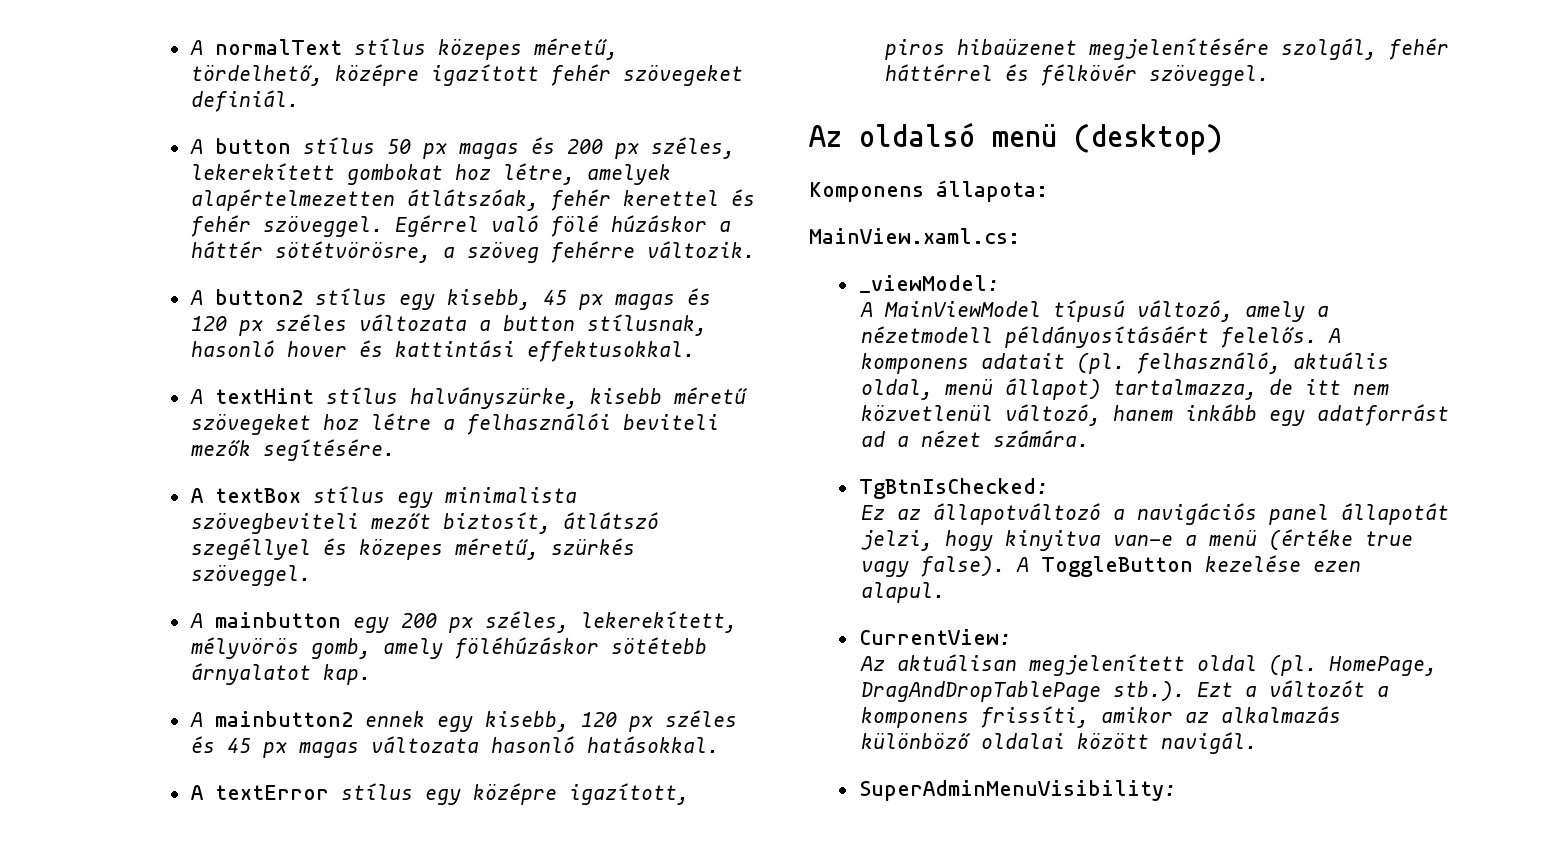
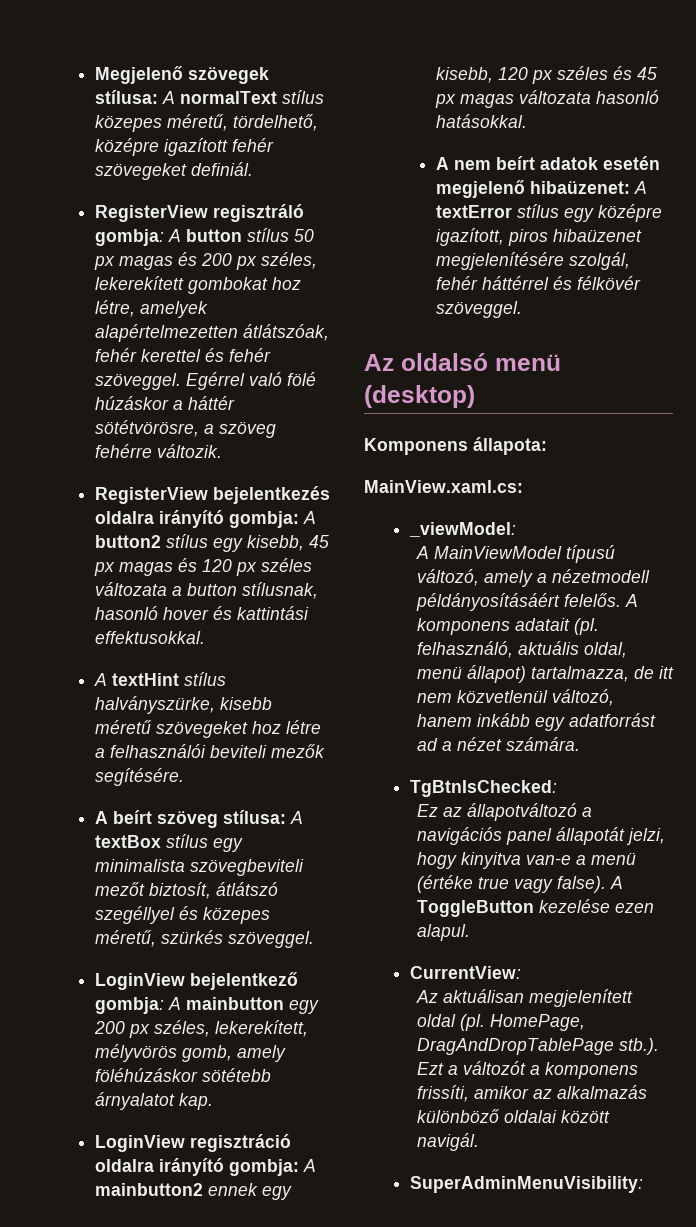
(189, 47) none -> [94,66,269,84] [94,90,158,104] Megjelenő szövegek stílusa:
(299, 101) none -> [94,204,304,222] [94,229,164,246] RegisterView regisztráló gombja:
(755, 249) none -> [94,486,330,504] [94,510,299,528] RegisterView bejelentkezés oldalra irányító gombja:
(204, 495) none -> [112,810,303,828] beírt szöveg stílusa: A
(311, 575) none -> [94,972,298,990] [94,997,164,1014] LoginView bejelentkező gombja:
(371, 674) none -> [94,1134,291,1152] [94,1158,299,1176] LoginView regisztráció oldalra irányító gombja:
(204, 792) none -> [453,156,660,170] [435,180,647,198] nem beírt adatok esetén megjelenő hibaüzenet: A

